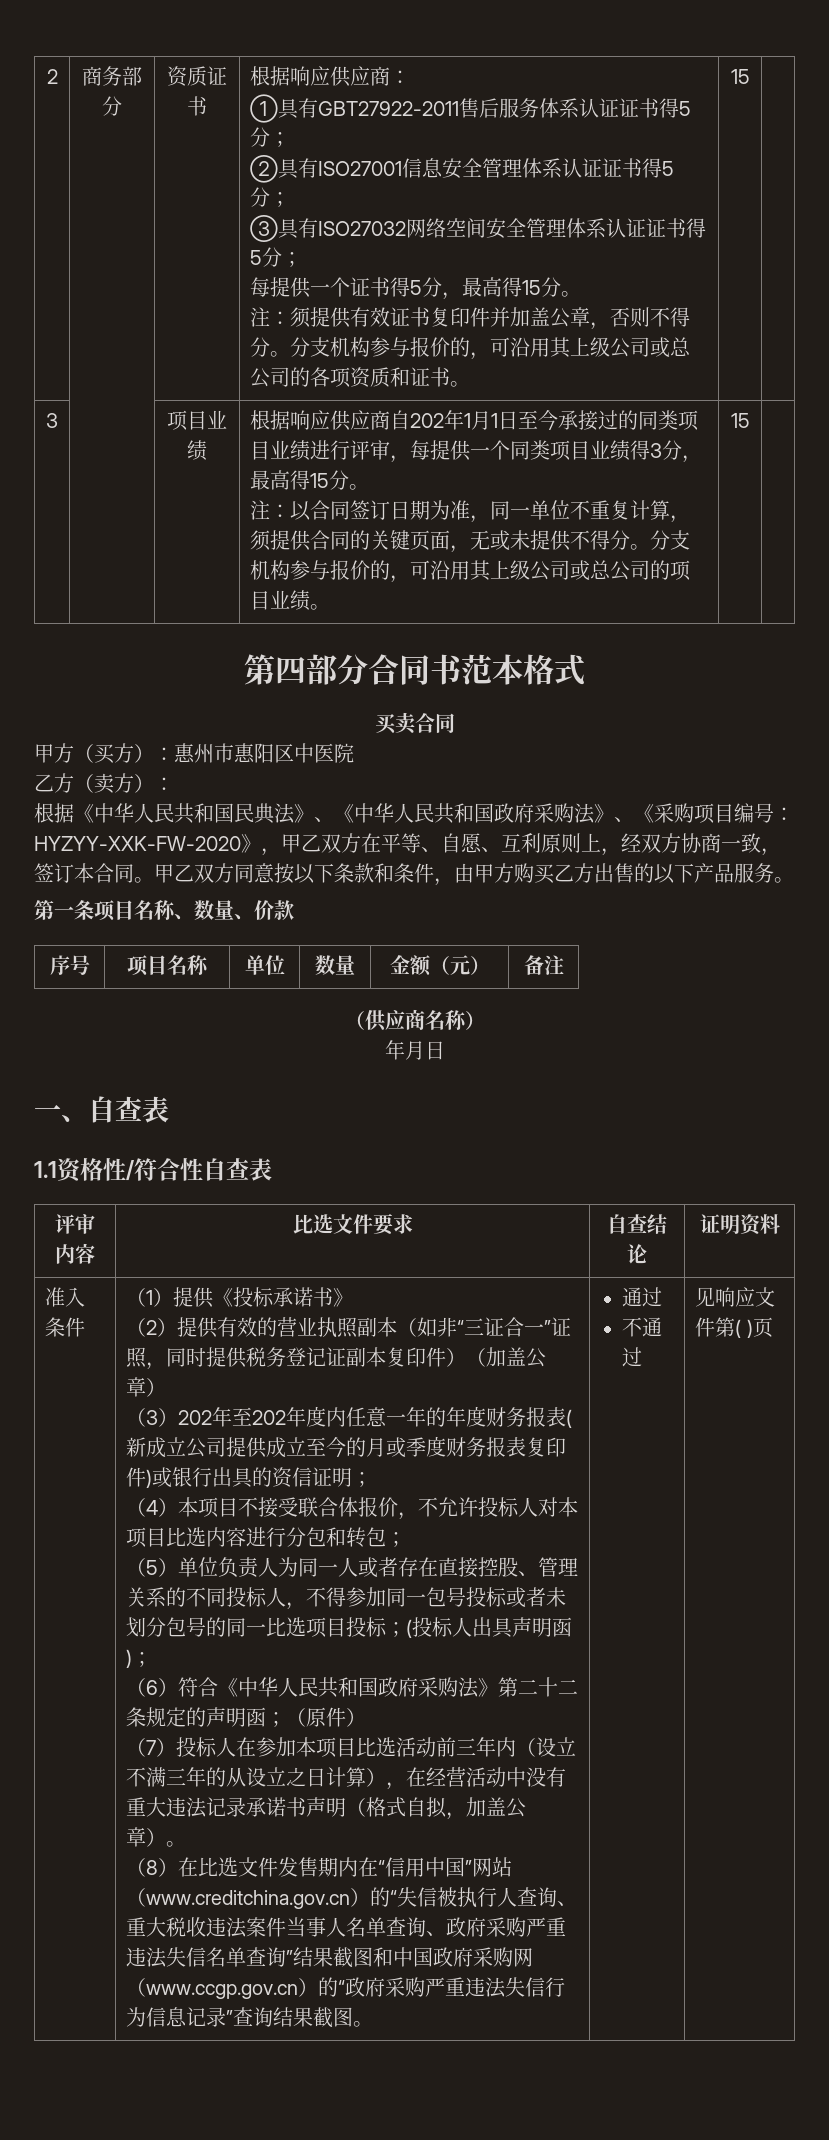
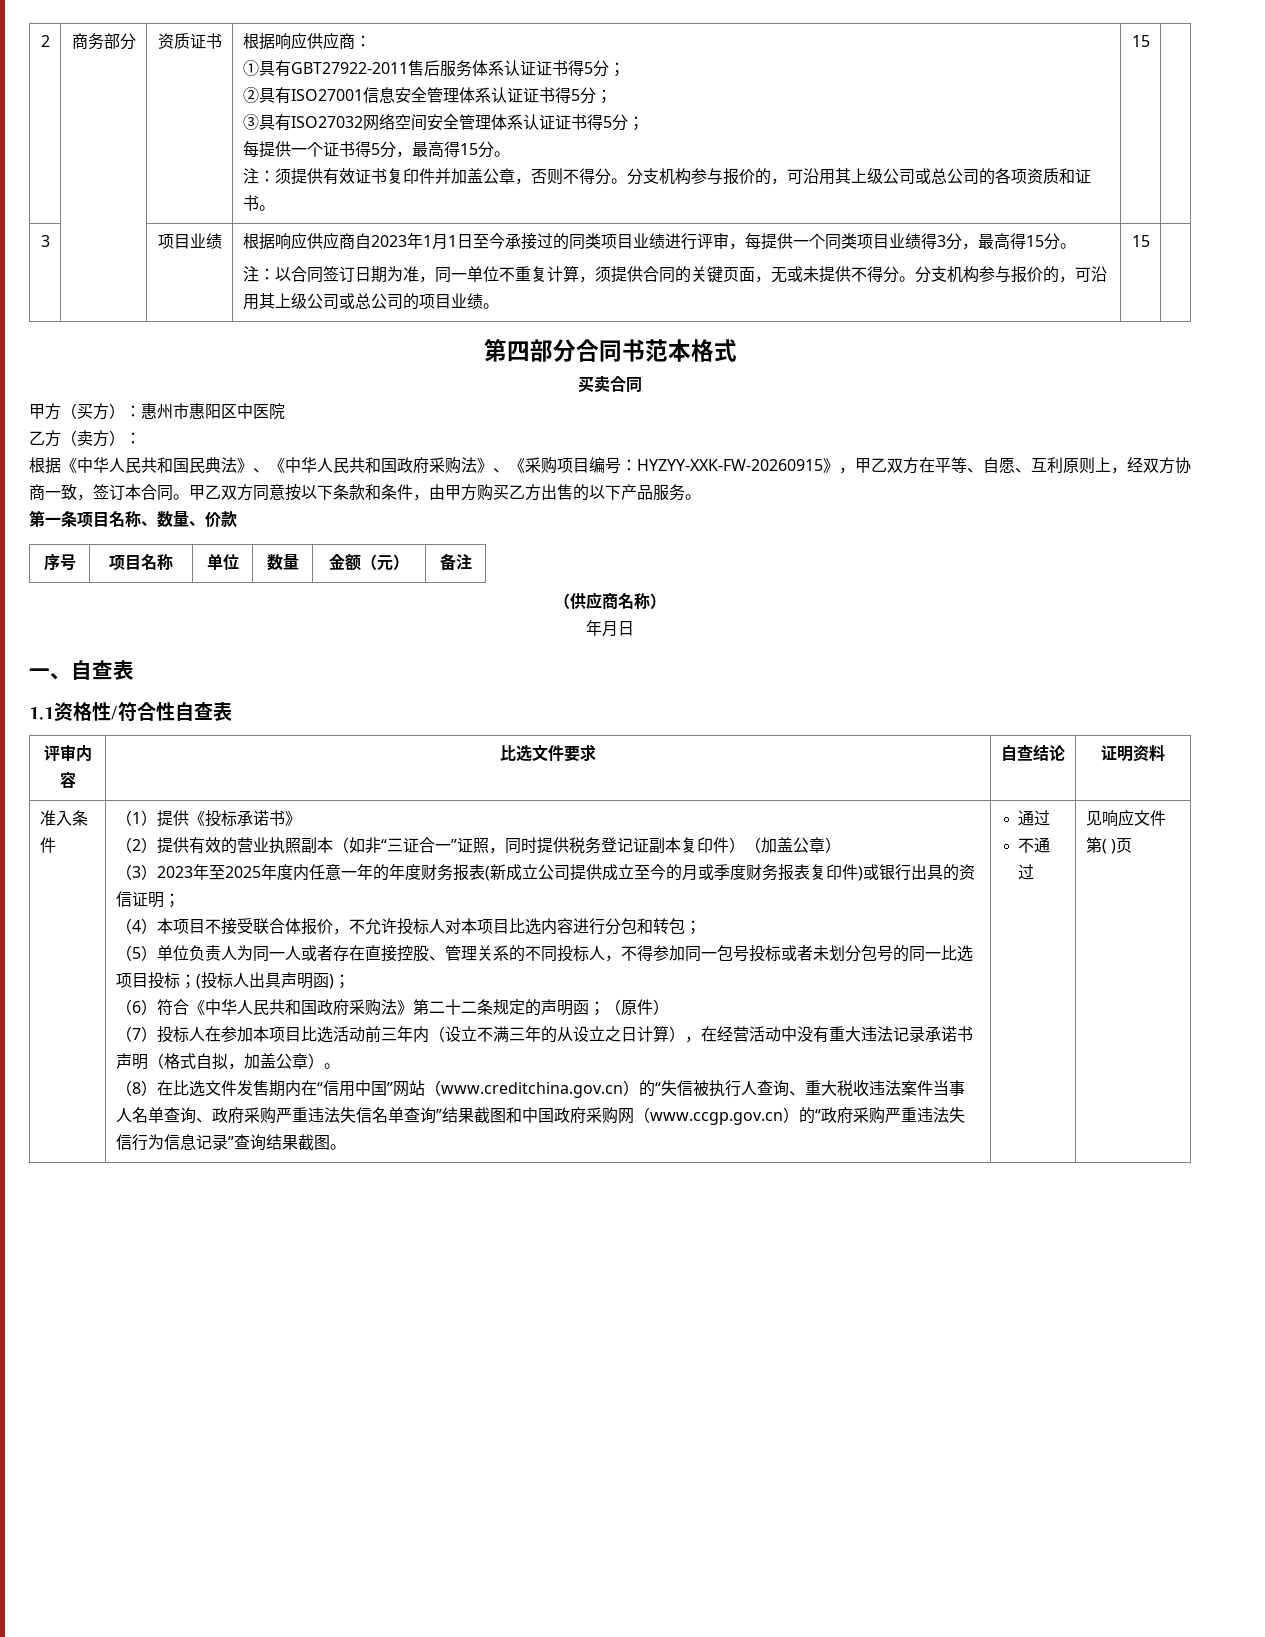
[410,413,445,428] 202 -> [370,235,407,247] 2023
[34,836,241,851] HYZYY-XXK-FW-2020 -> [637,459,823,471] HYZYY-XXK-FW-20260915
[178,1407,287,1427] 202年至202 -> [156,864,261,880] 2023年至2025

